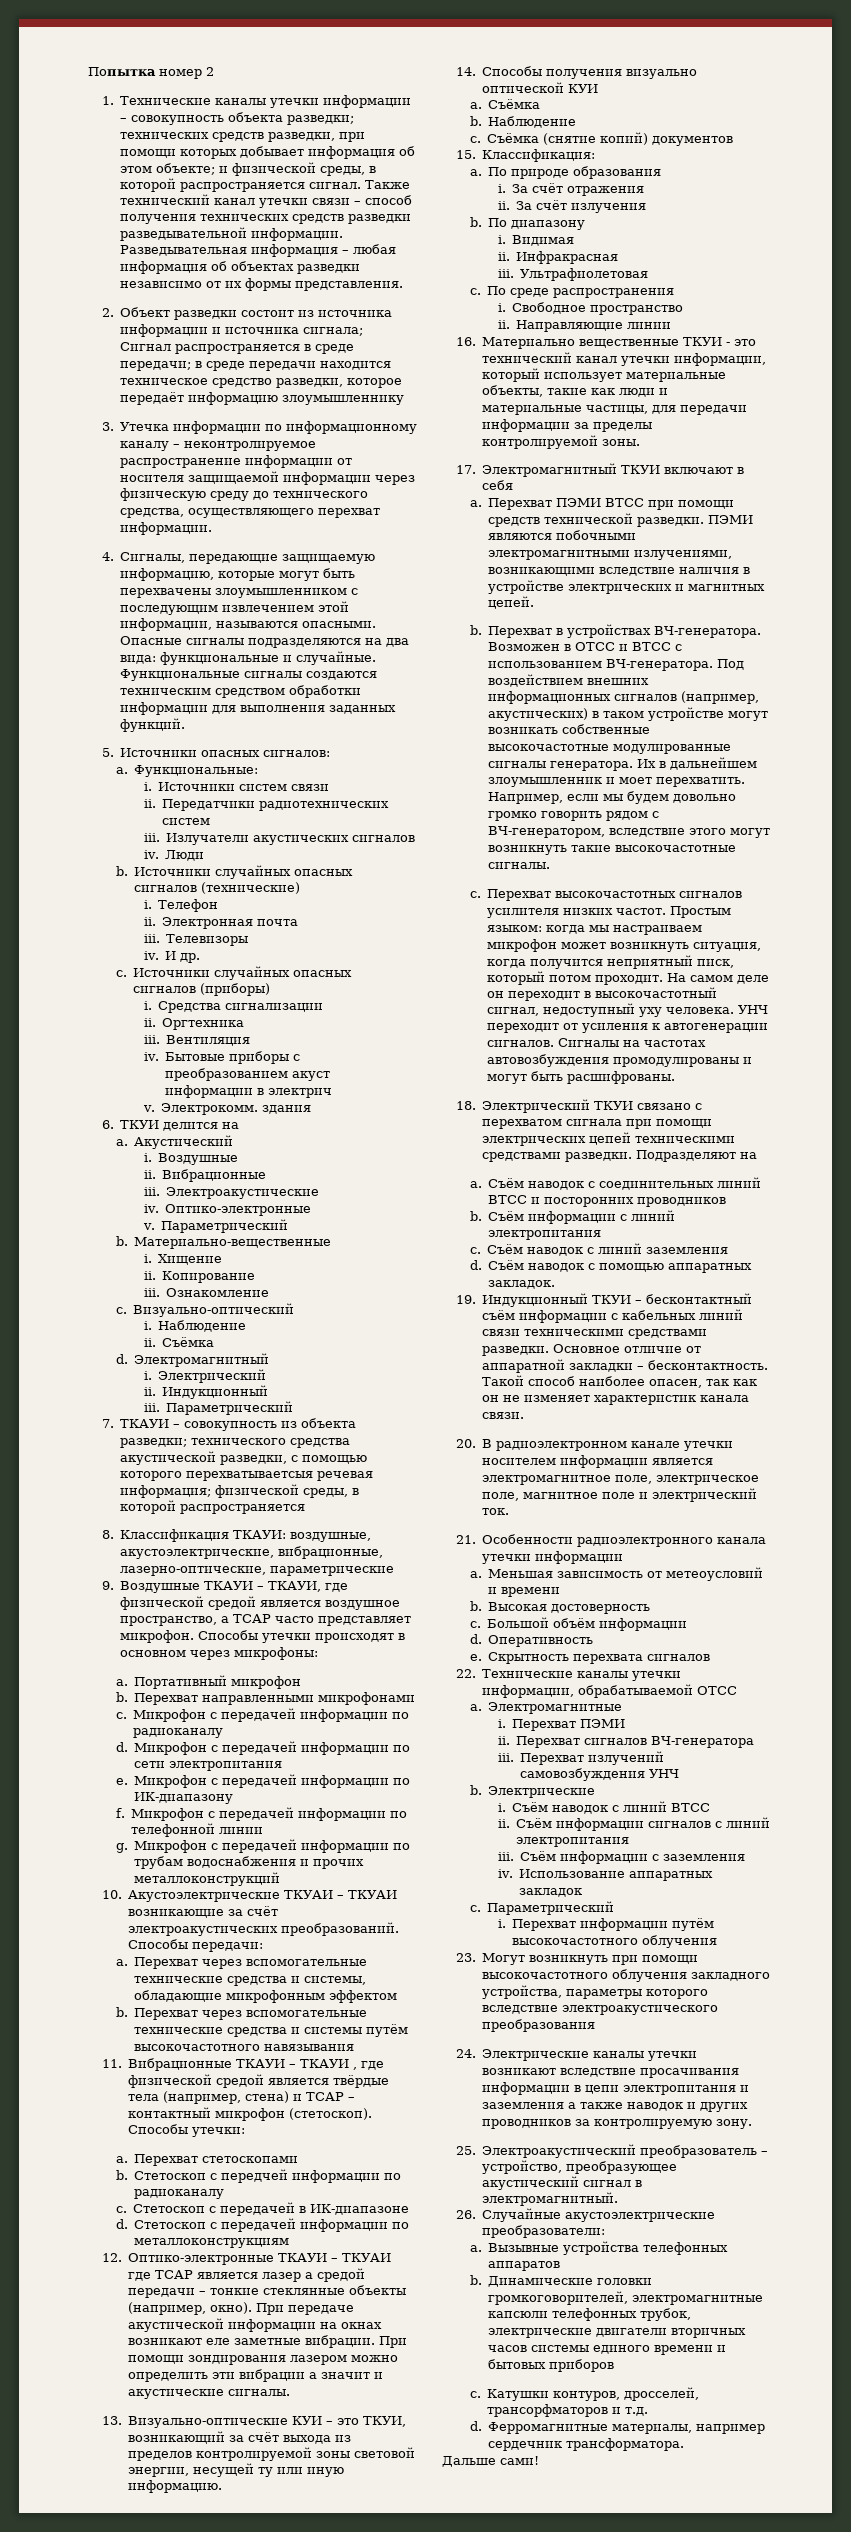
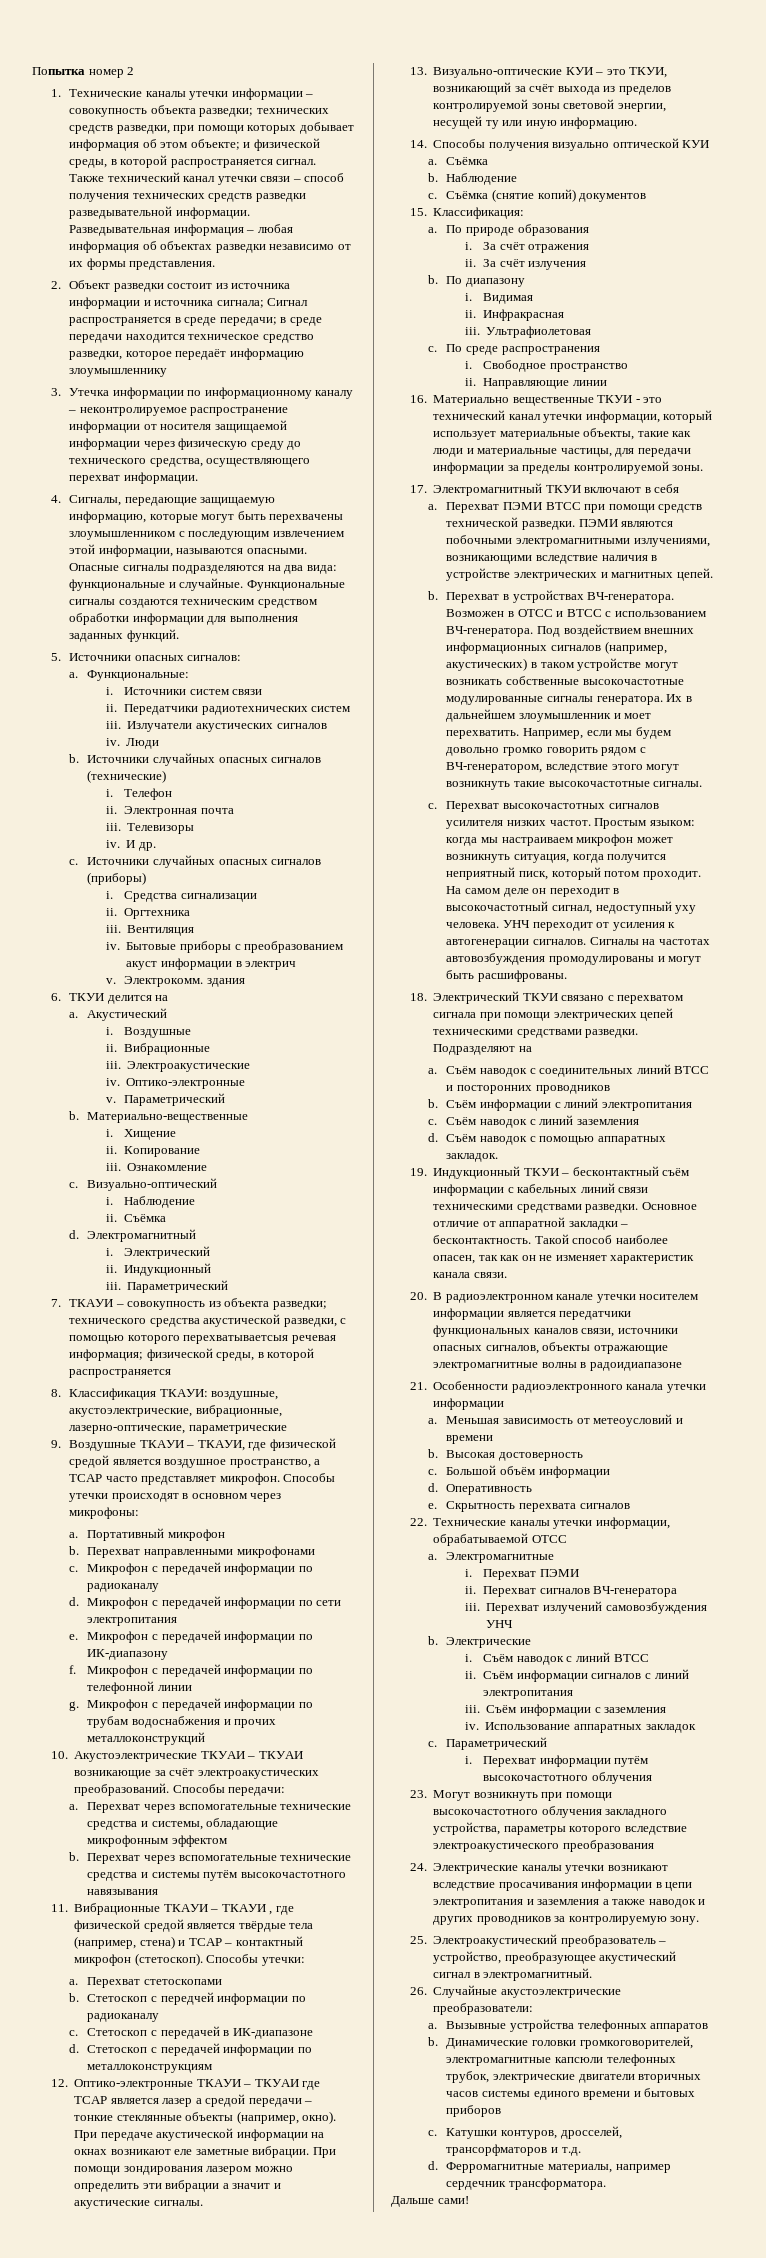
[482,1475,760,1485] [482,1488,758,1502] [482,1508,510,1515] электромагнитное поле, электрическое поле, магнитное поле и электрический ток. -> [559,1311,632,1320] [432,1325,678,1337] [432,1342,668,1354] [432,1362,682,1371] передатчики функциональных каналов связи, источники опасных сигналов, объекты отражающие электромагнитные волны в радоидиапазоне

